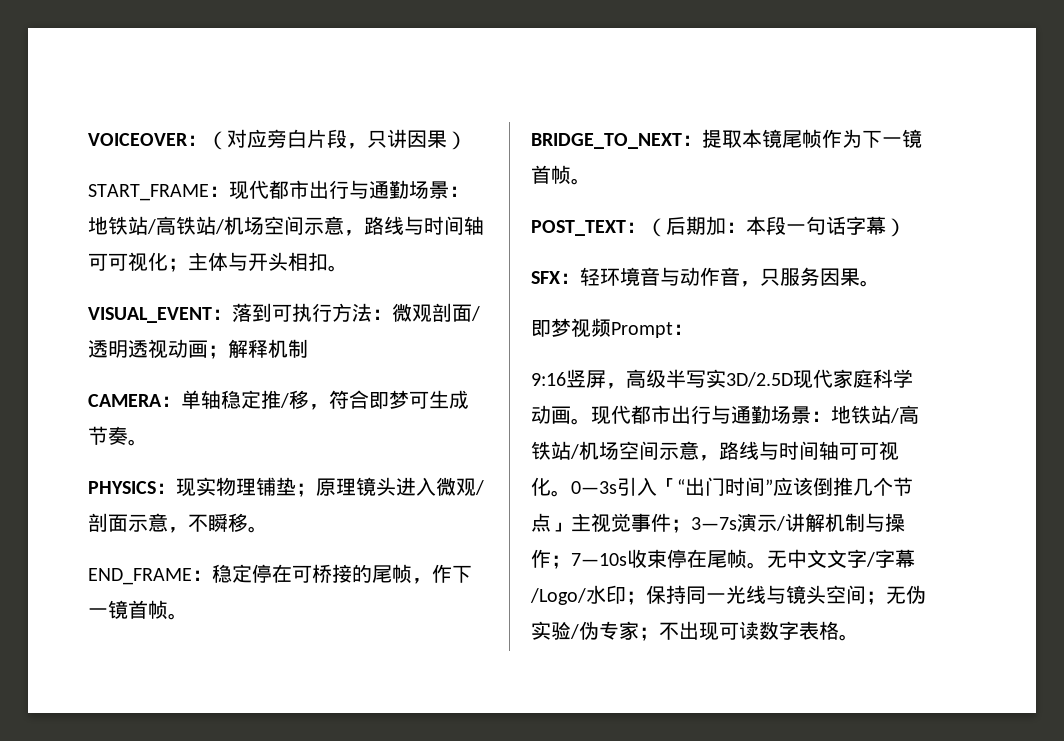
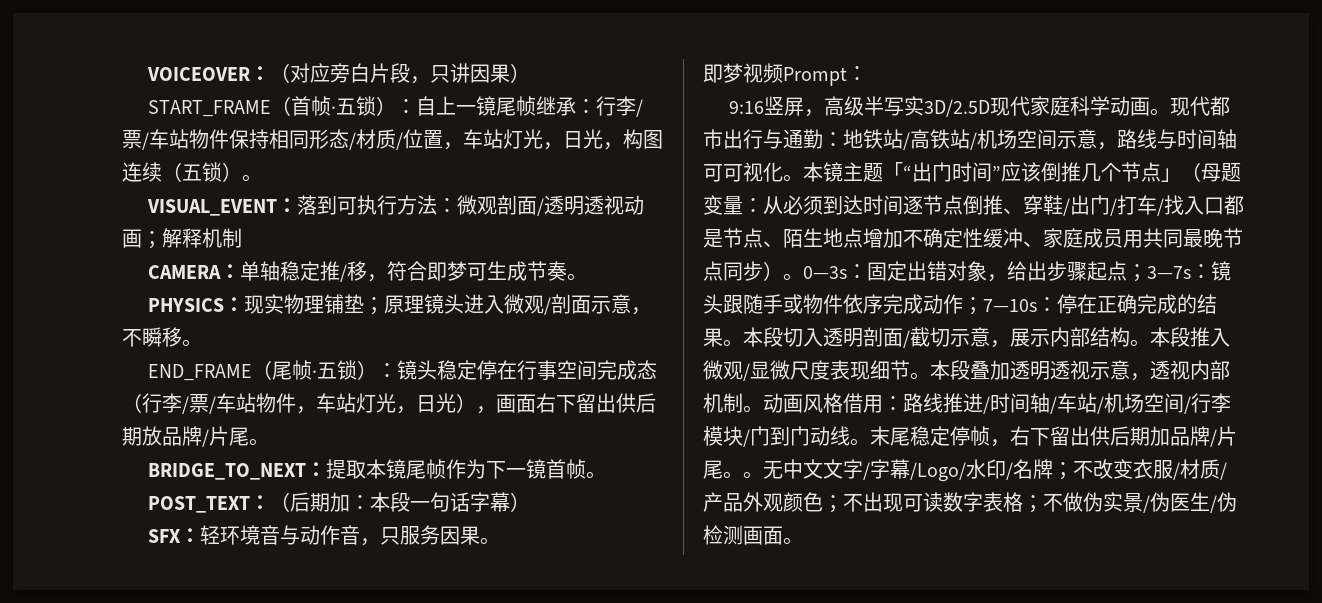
[209,180,469,200] [88,216,484,236] [88,252,328,272] ：现代都市出行与通勤场景：地铁站/高铁站/机场空间示意，路线与时间轴可可视化；主体与开头相扣 -> [271,96,644,117] [122,129,663,150] [122,162,242,182] （首帧·五锁）：自上一镜尾帧继承：行李/票/车站物件保持相同形态/材质/位置，车站灯光，日光，构图连续（五锁）
[192,564,472,584] [88,600,168,620] ：稳定停在可桥接的尾帧，作下一镜首帧 -> [252,360,658,380] [122,393,656,414] [122,426,249,447] （尾帧·五锁）：镜头稳定停在行事空间完成态（行李/票/车站物件，车站灯光，日光），画面右下留出供后期放品牌/片尾
[771,406,811,424] 场景 -> (823, 139) none
[571,477,657,496] 0—3s引入 -> [803,162,883,182] 本镜主题
[571,513,905,533] [531,549,747,569] 主视觉事件；3—7s演示/讲解机制与操作；7—10s收束停在尾帧 -> [1181,162,1241,182] [703,195,1244,216] [703,228,1243,248] [703,261,1231,282] [703,294,1217,315] [703,327,1230,348] [703,360,1230,381] [703,393,1231,414] [703,426,1237,447] [703,460,743,479] （母题变量：从必须到达时间逐节点倒推、穿鞋/出门/打车/找入口都是节点、陌生地点增加不确定性缓冲、家庭成员用共同最晚节点同步）。0—3s：固定出错对象，给出步骤起点；3—7s：镜头跟随手或物件依序完成动作；7—10s：停在正确完成的结果。本段切入透明剖面/截切示意，展示内部结构。本段推入微观/显微尺度表现细节。本段叠加透明透视示意，透视内部机制。动画风格借用：路线推进/时间轴/车站/机场空间/行李模块/门到门动线。末尾稳定停帧，右下留出供后期加品牌/片尾。
[626,585,926,605] [531,621,639,640] ；保持同一光线与镜头空间；无伪实验/伪专家 -> [1006,459,1227,480] [703,492,823,512] /名牌；不改变衣服/材质/产品外观颜色
(839, 630) none -> [1023,492,1237,513] [703,525,783,545] ；不做伪实景/伪医生/伪检测画面

